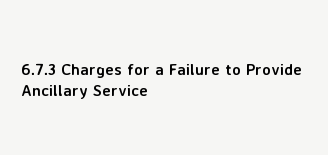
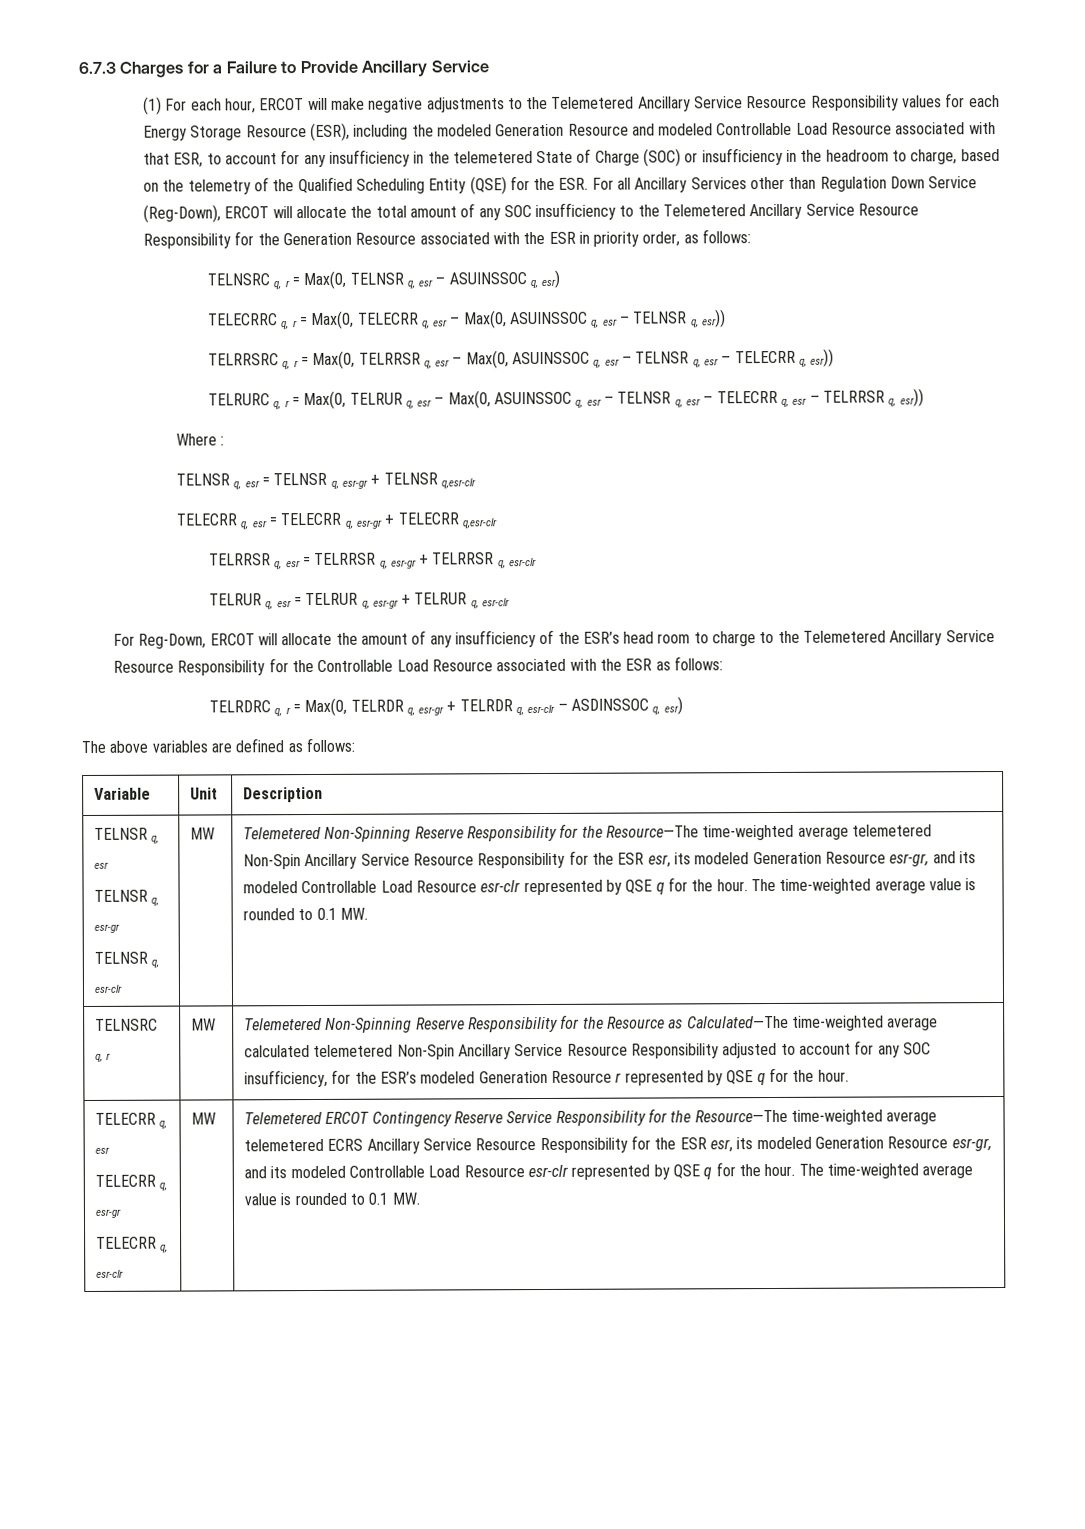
(148, 90) none -> [142,93,1000,115] [142,122,996,142] [142,147,1000,168] [142,176,978,195] [142,202,920,223] [142,229,752,249] [206,269,561,290] [207,309,727,330] [207,348,835,370] [207,388,924,410] [175,433,225,446] [175,472,476,490] [175,512,497,530] [208,552,538,570] [208,592,511,610] [112,629,995,649] [112,656,723,676] [208,696,683,717] [81,737,355,754] [94,787,152,800] [190,787,219,800] [243,786,324,803] [94,827,160,844] [94,861,110,869] [94,889,160,906] [94,923,121,933] [94,951,160,968] [94,984,123,993] [190,827,216,840] [243,823,932,842] [243,850,976,870] [243,877,977,896] [243,907,369,921] [95,1018,159,1031] [95,1052,112,1062] [191,1018,217,1031] [244,1014,939,1033] [244,1040,931,1060] [244,1067,849,1088] [95,1112,168,1129] [95,1146,111,1154] [95,1174,168,1191] [95,1208,122,1218] [96,1236,169,1253] [96,1269,125,1278] [191,1112,217,1125] [244,1108,938,1127] [244,1135,992,1154] [244,1162,974,1180] [244,1192,420,1206] // (1) For each hour, ERCOT will make negative adjustments to the Telemetered Ancillary Service Resource Responsibility values for each Energy Storage Resource (ESR), including the modeled Generation Resource and modeled Controllable Load Resource associated with that ESR, to account for any insufficiency in the telemetered State of Charge (SOC) or insufficiency in the headroom to charge, based on the telemetry of the Qualified Scheduling Entity (QSE) for the ESR. For all Ancillary Services other than Regulation Down Service (Reg-Down), ERCOT will allocate the total amount of any SOC insufficiency to the Telemetered Ancillary Service Resource Responsibility for the Generation Resource associated with the ESR in priority order, as follows: // TELNSRC q, r = Max(0, TELNSR q, esr – ASUINSSOC q, esr) // TELECRRC q, r = Max(0, TELECRR q, esr – Max(0, ASUINSSOC q, esr – TELNSR q, esr)) // TELRRSRC q, r = Max(0, TELRRSR q, esr – Max(0, ASUINSSOC q, esr – TELNSR q, esr – TELECRR q, esr)) // TELRURC q, r = Max(0, TELRUR q, esr – Max(0, ASUINSSOC q, esr – TELNSR q, esr – TELECRR q, esr – TELRRSR q, esr)) // Where : // TELNSR q, esr = TELNSR q, esr-gr + TELNSR q,esr-clr // TELECRR q, esr = TELECRR q, esr-gr + TELECRR q,esr-clr // TELRRSR q, esr = TELRRSR q, esr-gr + TELRRSR q, esr-clr // TELRUR q, esr = TELRUR q, esr-gr + TELRUR q, esr-clr // For Reg-Down, ERCOT will allocate the amount of any insufficiency of the ESR’s head room to charge to the Telemetered Ancillary Service Resource Responsibility for the Controllable Load Resource associated with the ESR as follows: // TELRDRC q, r = Max(0, TELRDR q, esr-gr + TELRDR q, esr-clr – ASDINSSOC q, esr) // The above variables are defined as follows: // Variable | Unit | Description // TELNSR q, esr // TELNSR q, esr-gr // TELNSR q, esr-clr | MW | Telemetered Non-Spinning Reserve Responsibility for the Resource—The time-weighted average telemetered Non-Spin Ancillary Service Resource Responsibility for the ESR esr, its modeled Generation Resource esr-gr, and its modeled Controllable Load Resource esr-clr represented by QSE q for the hour. The time-weighted average value is rounded to 0.1 MW. // TELNSRC q, r | MW | Telemetered Non-Spinning Reserve Responsibility for the Resource as Calculated—The time-weighted average calculated telemetered Non-Spin Ancillary Service Resource Responsibility adjusted to account for any SOC insufficiency, for the ESR’s modeled Generation Resource r represented by QSE q for the hour. // TELECRR q, esr // TELECRR q, esr-gr // TELECRR q, esr-clr | MW | Telemetered ERCOT Contingency Reserve Service Responsibility for the Resource—The time-weighted average telemetered ECRS Ancillary Service Resource Responsibility for the ESR esr, its modeled Generation Resource esr-gr, and its modeled Controllable Load Resource esr-clr represented by QSE q for the hour. The time-weighted average value is rounded to 0.1 MW.

